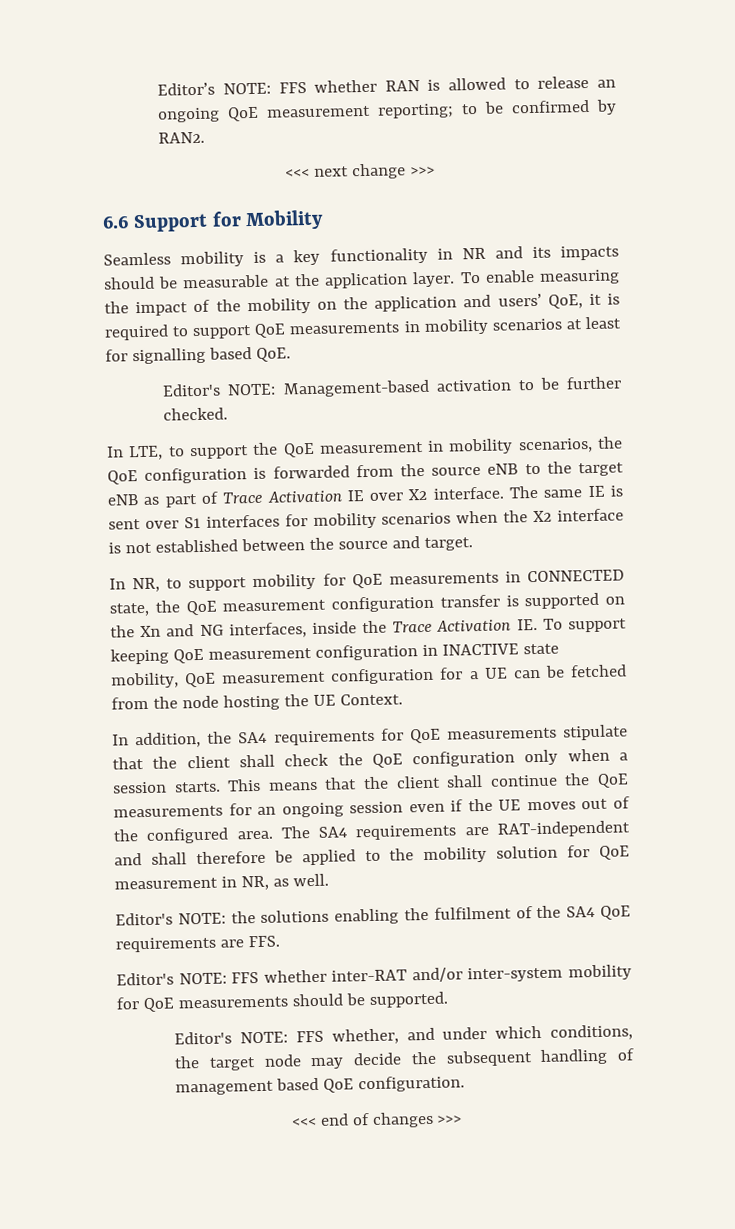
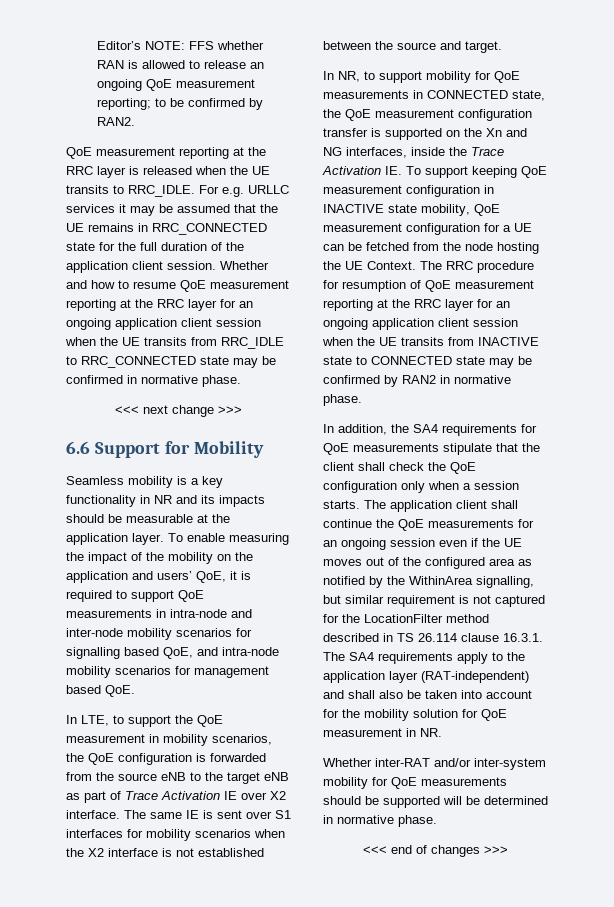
(206, 137) none -> [66,147,266,159] [66,166,270,178] [66,185,289,197] [66,204,278,216] [66,223,267,235] [66,242,244,251] [66,261,269,273] [66,280,289,292] [66,299,253,311] [66,318,261,330] [65,337,284,349] [66,356,276,368] [66,375,241,387] // QoE measurement reporting at the RRC layer is released when the UE transits to RRC_IDLE. For e.g. URLLC services it may be assumed that the UE remains in RRC_CONNECTED state for the full duration of the application client session. Whether and how to resume QoE measurement reporting at the RRC layer for an ongoing application client session when the UE transits from RRC_IDLE to RRC_CONNECTED state may be confirmed in normative phase.
[423,316,621,335] [105,347,291,365] [162,376,622,398] [163,407,229,421] mobility scenarios at least for signalling based QoE. // Editor's NOTE: Management-based activation to be further checked. -> [170,609,252,618] [66,628,252,640] [66,647,279,659] [66,666,269,678] [66,685,135,697] intra-node and inter-node mobility scenarios for signalling based QoE, and intra-node mobility scenarios for management based QoE.
(403, 699) none -> [420,261,534,273] [323,280,534,292] [323,299,510,311] [323,318,518,330] [322,337,539,346] [323,356,532,368] [323,375,511,387] [323,394,362,406] The RRC procedure for resumption of QoE measurement reporting at the RRC layer for an ongoing application client session when the UE transits from INACTIVE state to CONNECTED state may be confirmed by RAN2 in normative phase.
[227,776,389,792] This means that the -> [364,500,452,512] The application
[236,820,630,841] [114,849,381,866] area. The SA4 requirements are RAT-independent and shall therefore be applied to -> [489,558,532,566] [323,576,534,588] [323,595,545,607] [323,614,489,623] [323,633,543,642] [323,652,525,664] [323,671,529,683] [323,690,532,699] [323,709,339,718] area as notified by the WithinArea signalling, but similar requirement is not captured for the LocationFilter method described in TS 26.114 clause 16.3.1. The SA4 requirements apply to the application layer (RAT-independent) and shall also be taken into account for
[240,873,329,891] [115,905,632,926] [115,935,280,953] [116,969,327,986] NR, as well. // Editor's NOTE: the solutions enabling the fulfilment of the SA4 QoE requirements are FFS. // Editor's NOTE: FFS whether -> [420,728,442,737] [323,758,372,767] NR. // Whether
[368,991,448,1009] [174,1024,633,1045] [174,1048,634,1071] [175,1075,466,1096] supported. // Editor's NOTE: FFS whether, and under which conditions, the target node may decide the subsequent handling of management based QoE configuration. -> [383,796,548,808] [323,815,437,827] supported will be determined in normative phase.

